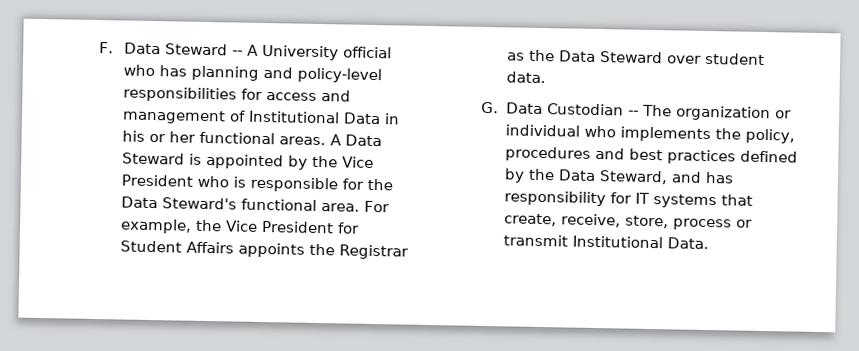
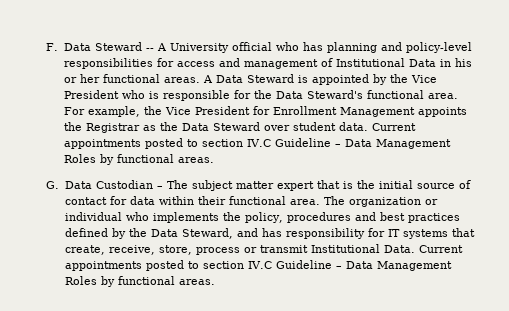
[119,240,234,254] Student Affairs -> [272,106,415,117] Enrollment Management
[480,101,639,116] // G. Data Custodian -- -> [371,123,416,131] [63,138,451,149] [63,154,214,165] [46,180,471,191] [64,196,320,205] Current appointments posted to section IV.C Guideline – Data Management Roles by functional areas. // G. Data Custodian – The subject matter expert that is the initial source of contact for data within their functional area.
(709, 243) none -> [418,245,463,253] [64,260,452,271] [64,276,215,287] Current appointments posted to section IV.C Guideline – Data Management Roles by functional areas.

